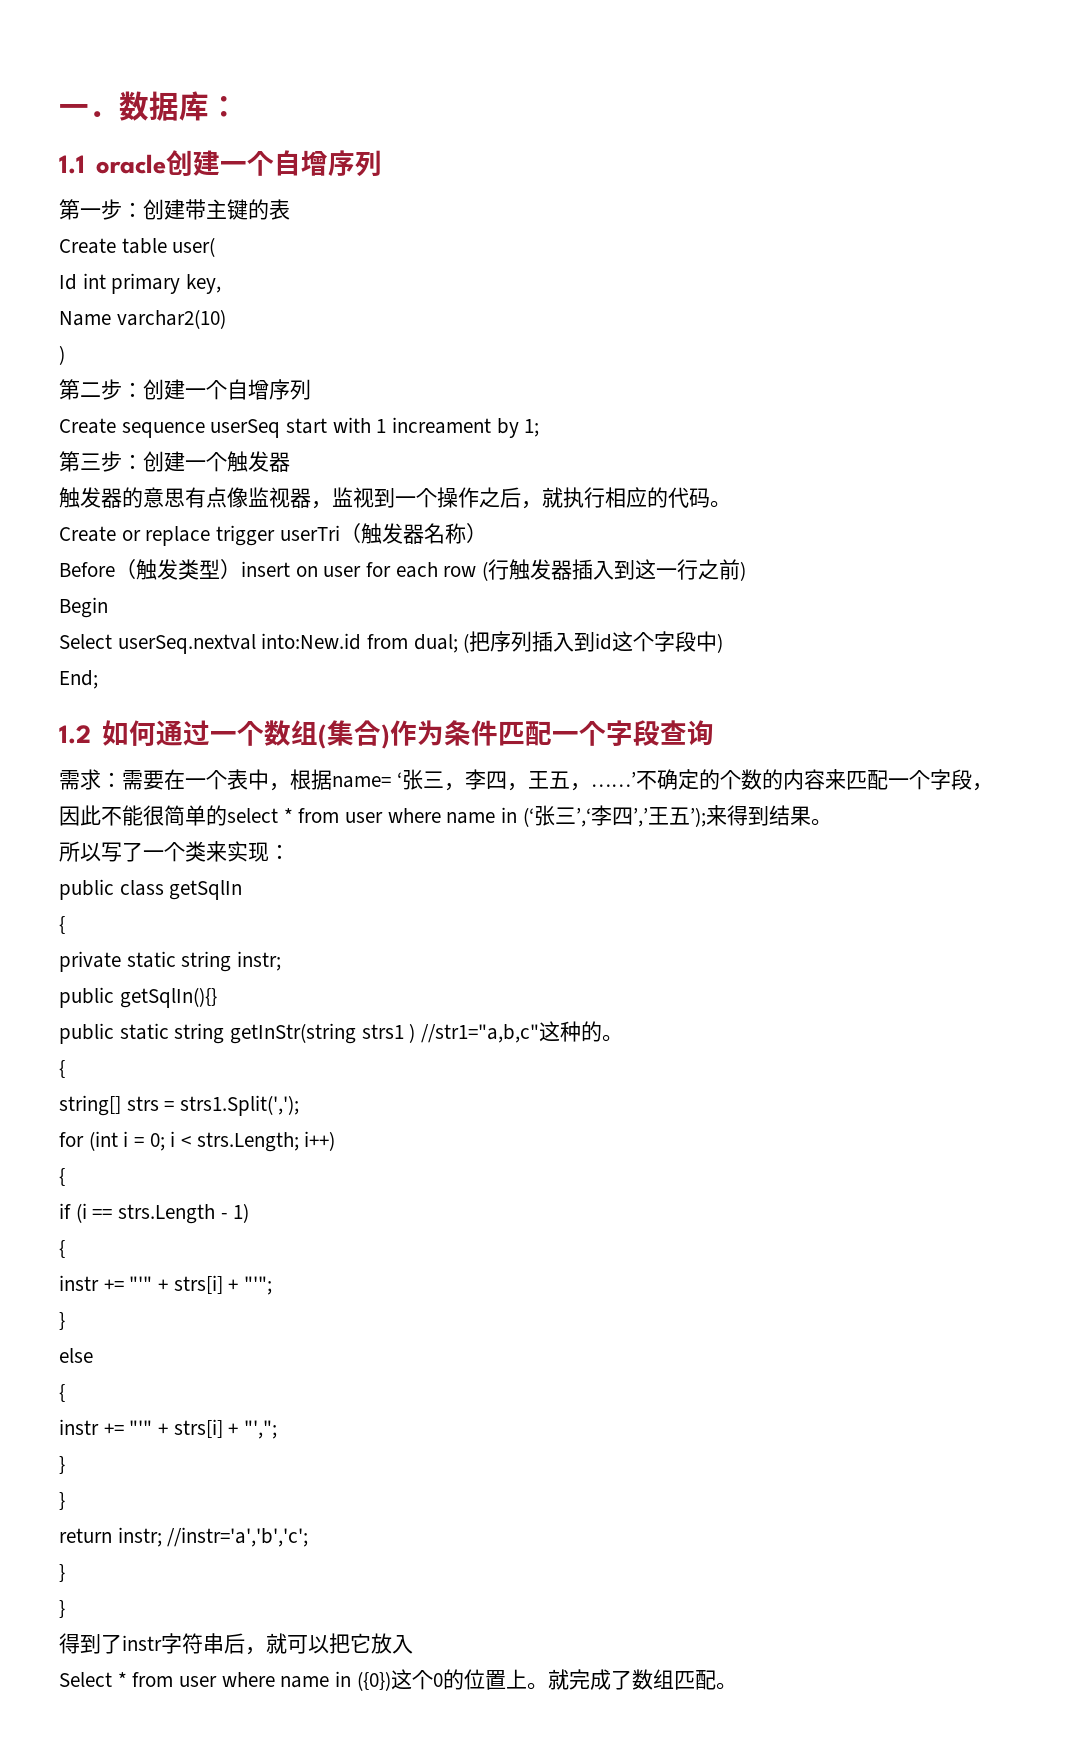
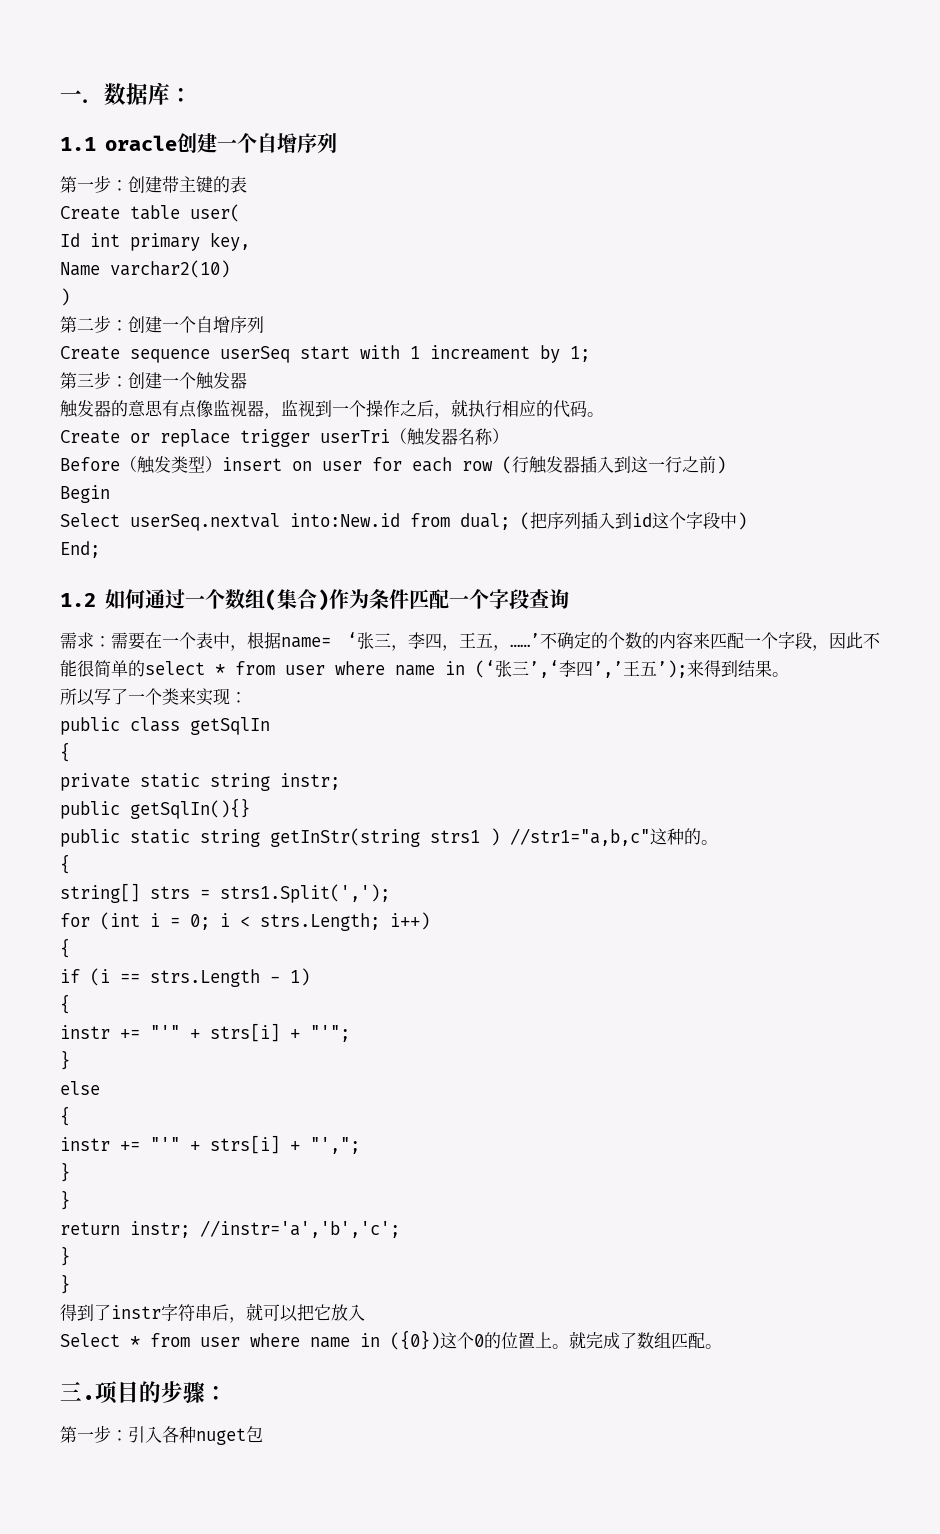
(737, 1686) none -> [60,1381,227,1404] [60,1425,263,1445] // 三.项目的步骤： // 第一步：引入各种nuget包

